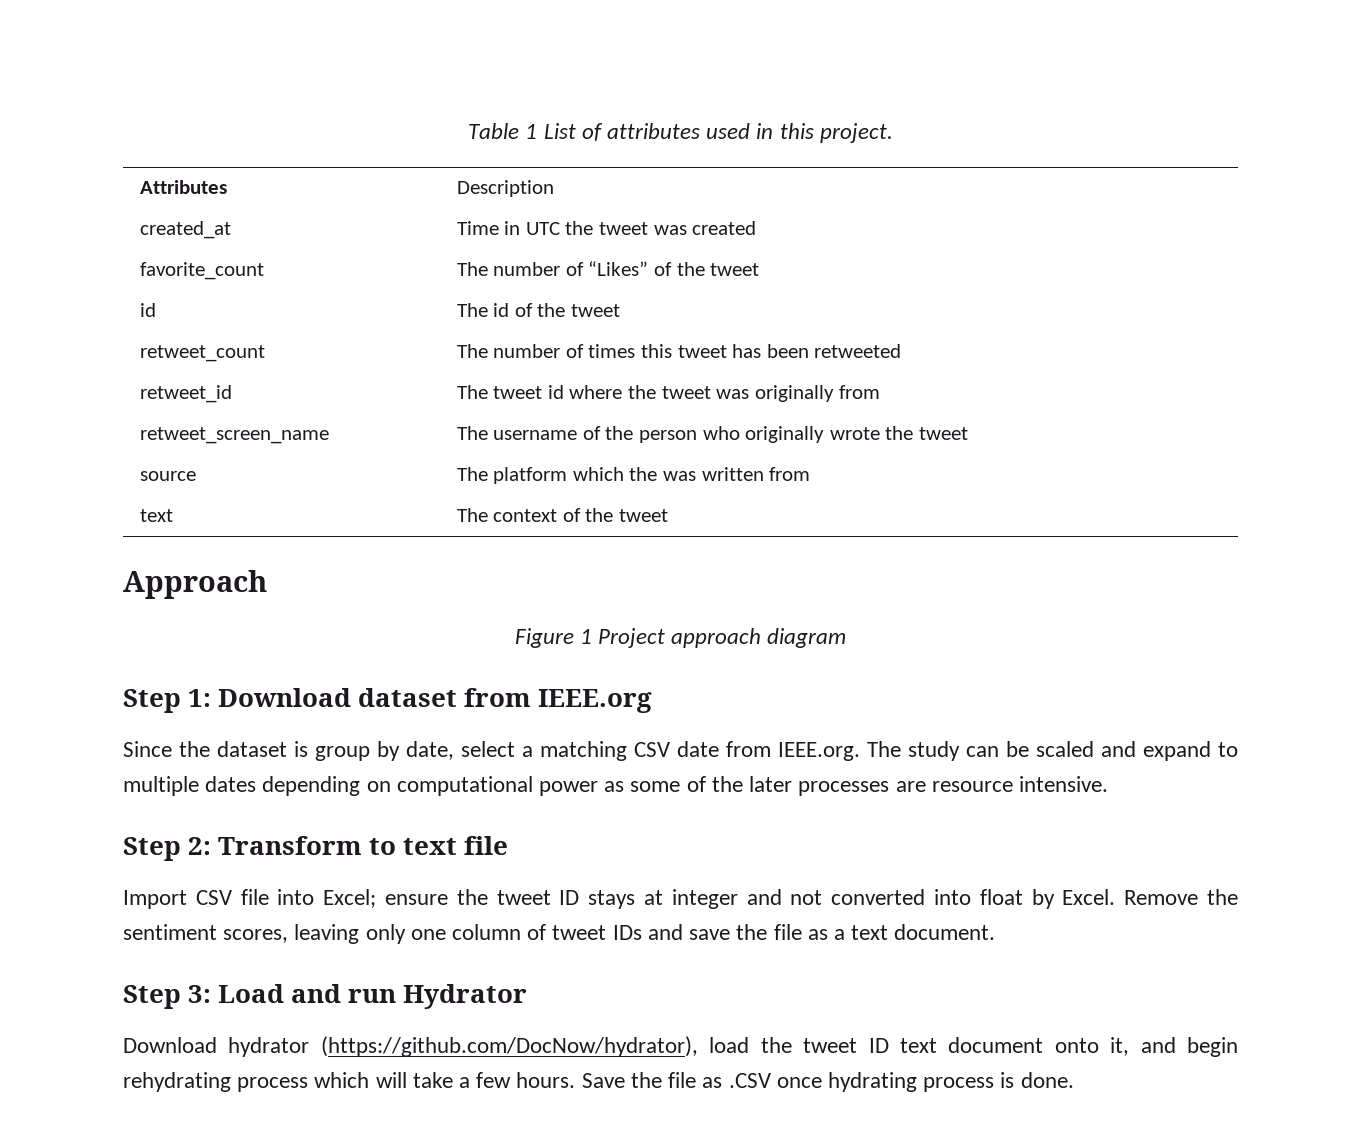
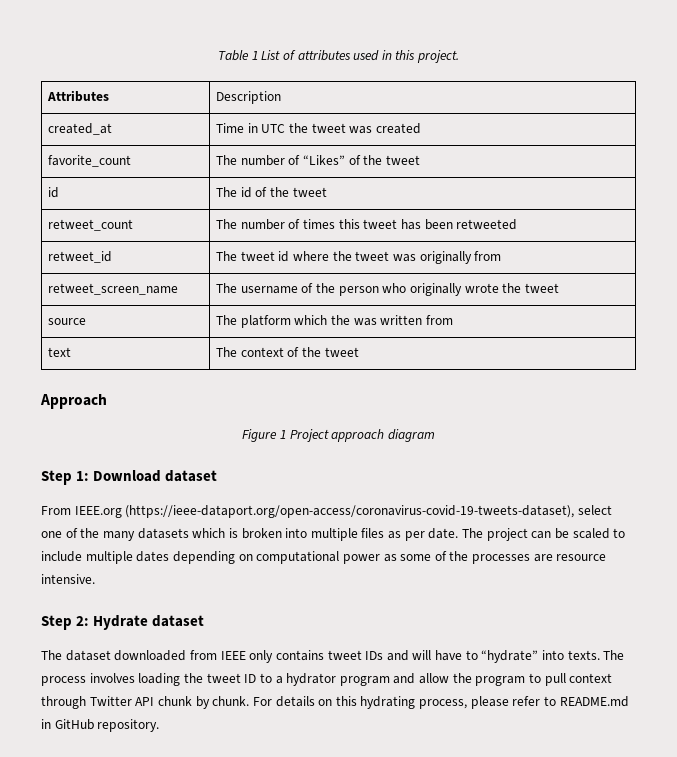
[464,688,532,707] from -> [41,506,71,515] // From
[123,741,1238,761] // Since the dataset is group by date, select a matching CSV date from IEEE.org. The study can be scaled and expand to -> [125,505,612,518] [41,528,626,541] [41,551,82,562] (https://ieee-dataport.org/open-access/coronavirus-covid-19-tweets-dataset), select one of the many datasets which is broken into multiple files as per date. The project can be scaled to include
[749,776,793,792] later -> (469, 556) none
[218,836,509,855] [123,889,1238,909] [123,924,996,944] [123,984,528,1009] [123,1036,1238,1057] [123,1072,1074,1092] Transform to text file // Import CSV file into Excel; ensure the tweet ID stays at integer and not converted into float by Excel. Remove the sentiment scores, leaving only one column of tweet IDs and save the file as a text document. // Step 3: Load and run Hydrator // Download hydrator (https://github.com/DocNow/hydrator), load the tweet ID text document onto it, and begin rehydrating process which will take a few hours. Save the file as .CSV once hydrating process is done. -> [93,615,205,630] [41,650,625,663] [41,673,613,686] [41,696,629,709] [41,719,160,732] Hydrate dataset // The dataset downloaded from IEEE only contains tweet IDs and will have to “hydrate” into texts. The process involves loading the tweet ID to a hydrator program and allow the program to pull context through Twitter API chunk by chunk. For details on this hydrating process, please refer to README.md in GitHub repository.

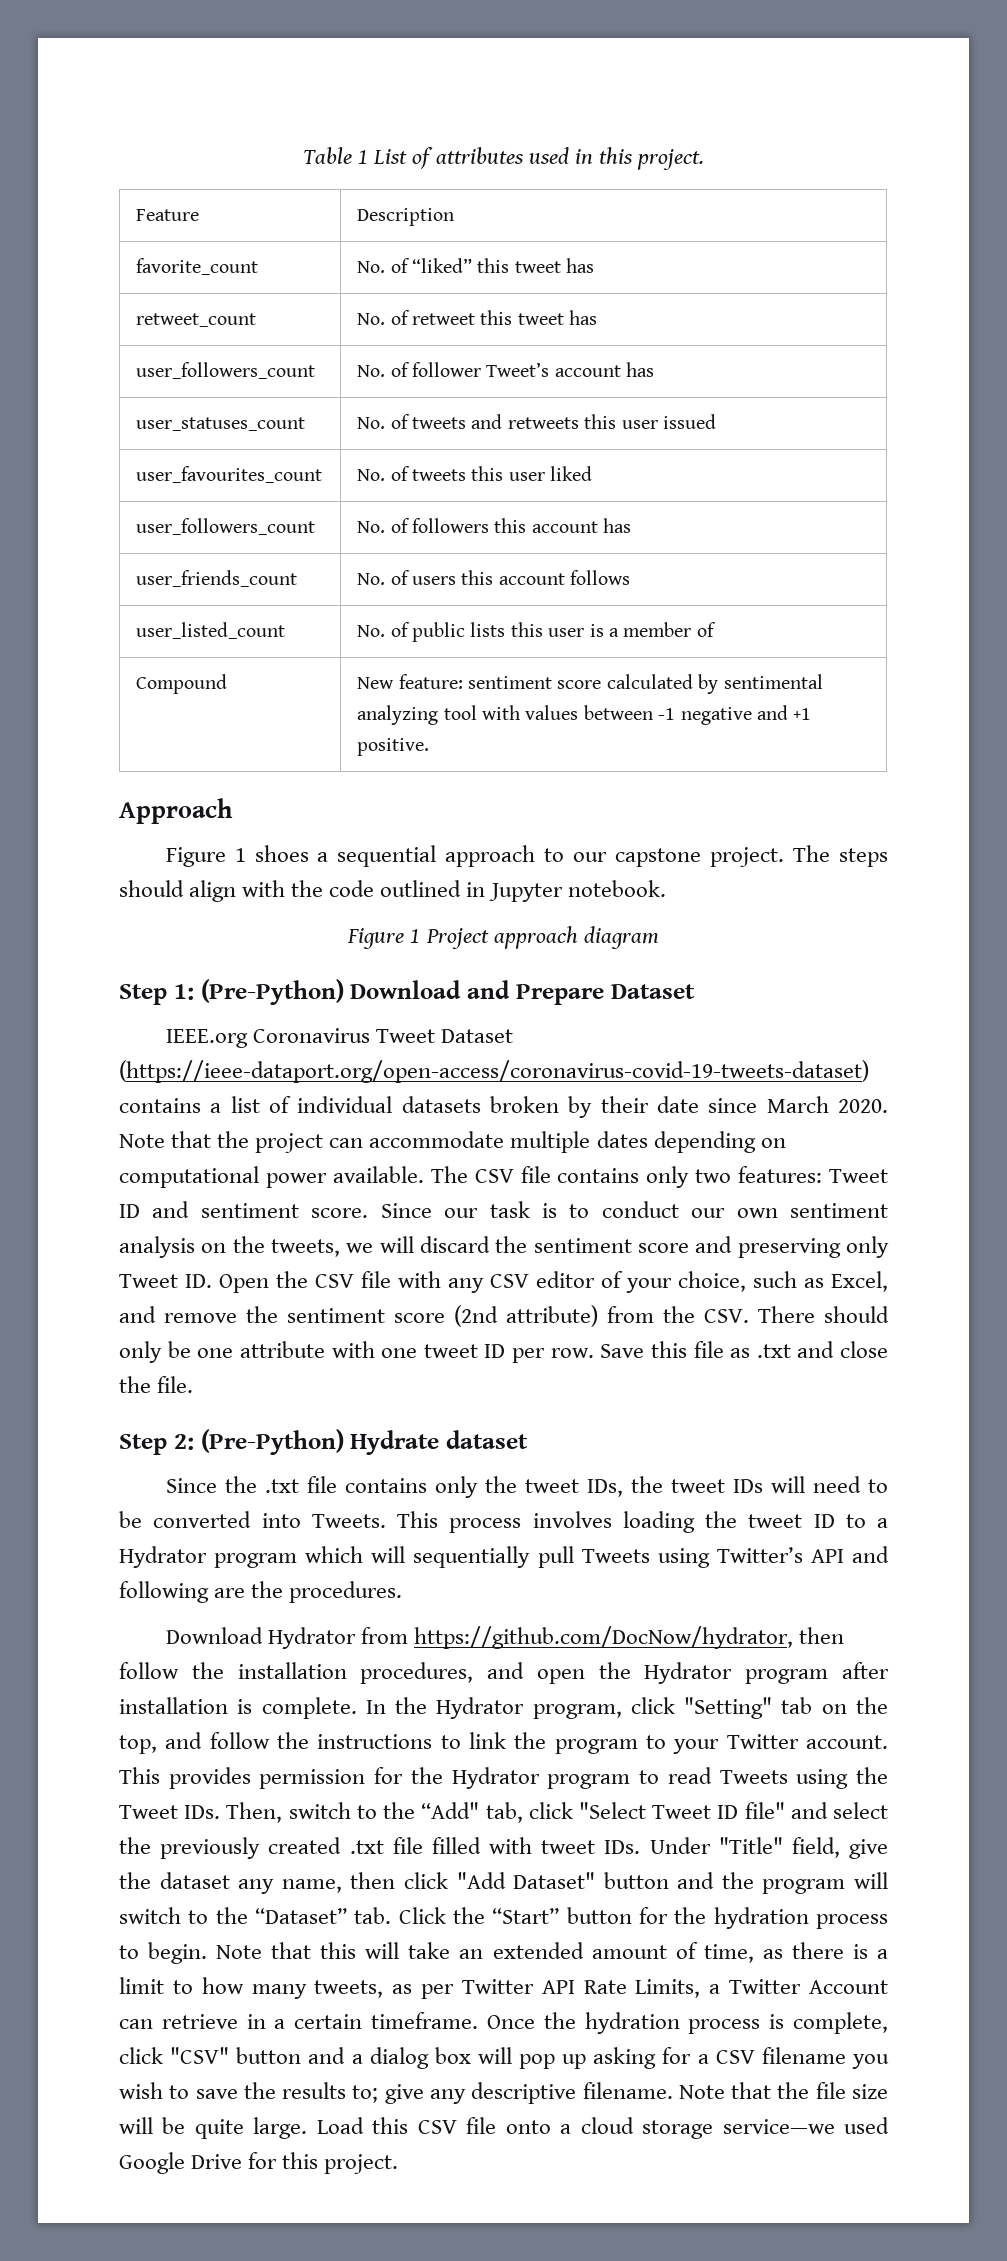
[46,90,109,102] Attributes -> [136,209,200,221] Feature
[47,123,112,135] [215,123,421,134] [47,155,131,167] [215,155,420,166] [47,187,59,198] [215,187,327,198] [47,219,133,231] [215,219,518,230] [47,251,112,263] [215,251,502,264] [47,283,178,295] [215,283,559,296] [47,318,86,325] [215,315,453,328] [47,347,71,357] [215,347,359,357] [40,394,107,409] created_at | Time in UTC the tweet was created // favorite_count | The number of “Likes” of the tweet // id | The id of the tweet // retweet_count | The number of times this tweet has been retweeted // retweet_id | The tweet id where the tweet was originally from // retweet_screen_name | The username of the person who originally wrote the tweet // source | The platform which the was written from // text | The context of the tweet // Approach -> [136,258,259,275] [357,258,595,273] [136,313,257,327] [357,310,598,325] [136,362,316,379] [357,362,655,377] [136,417,306,431] [357,414,716,429] [136,466,323,483] [357,466,593,481] [136,518,316,535] [357,518,632,533] [136,570,298,587] [357,570,631,585] [136,622,286,639] [357,622,716,642] [136,674,228,694] [357,674,823,694] [357,705,812,725] [357,738,430,756] [119,798,233,824] [165,845,888,867] [119,880,666,902] favorite_count | No. of “liked” this tweet has // retweet_count | No. of retweet this tweet has // user_followers_count | No. of follower Tweet’s account has // user_statuses_count | No. of tweets and retweets this user issued // user_favourites_count | No. of tweets this user liked // user_followers_count | No. of followers this account has // user_friends_count | No. of users this account follows // user_listed_count | No. of public lists this user is a member of // Compound | New feature: sentiment score calculated by sentimental analyzing tool with values between -1 negative and +1 positive. // Approach // Figure 1 shoes a sequential approach to our capstone project. The steps should align with the code outlined in Jupyter notebook.
[93,470,218,482] [41,505,612,518] [41,528,626,541] [41,551,82,562] Download dataset // From IEEE.org (https://ieee-dataport.org/open-access/coronavirus-covid-19-tweets-dataset), select one of the many datasets which is broken into multiple files as per date. The project can be scaled to include -> [200,979,695,1005] [165,1028,513,1048] [119,1060,869,1083] [119,1096,889,1118] [119,1131,505,1153] (Pre-Python) Download and Prepare Dataset // IEEE.org Coronavirus Tweet Dataset (https://ieee-dataport.org/open-access/coronavirus-covid-19-tweets-dataset) contains a list of individual datasets broken by their date since March 2020. Note that the project can accommodate
[383,551,607,564] [41,574,95,584] as some of the processes are resource intensive. -> [332,1166,888,1188] [119,1201,888,1218] [119,1236,890,1258] [119,1271,888,1293] [119,1305,889,1327] [119,1341,888,1363] [119,1376,194,1393] available. The CSV file contains only two features: Tweet ID and sentiment score. Since our task is to conduct our own sentiment analysis on the tweets, we will discard the sentiment score and preserving only Tweet ID. Open the CSV file with any CSV editor of your choice, such as Excel, and remove the sentiment score (2nd attribute) from the CSV. There should only be one attribute with one tweet ID per row. Save this file as .txt and close the file.
(90, 621) none -> [200,1429,344,1455] (Pre-Python)
[41,650,625,663] The dataset downloaded from IEEE only contains tweet IDs and will have to “hydrate” into texts. The -> [165,1476,888,1498] [119,1511,438,1528] Since the .txt file contains only the tweet IDs, the tweet IDs will need to be converted into Tweets. This
[286,673,613,686] [41,696,629,709] [41,719,160,732] hydrator program and allow the program to pull context through Twitter API chunk by chunk. For details on this hydrating process, please refer to README.md in GitHub repository. -> [119,1546,890,1568] [119,1581,403,1603] [165,1626,844,1649] [119,1662,889,1684] [119,1697,888,1719] [119,1732,889,1754] [119,1767,889,1789] [119,1802,888,1823] [119,1837,888,1859] [119,1872,888,1894] [119,1907,889,1929] [119,1942,889,1964] [119,1977,888,1999] [119,2012,889,2034] [119,2047,889,2069] [119,2082,889,2104] [119,2117,889,2139] [119,2152,399,2174] Hydrator program which will sequentially pull Tweets using Twitter’s API and following are the procedures. // Download Hydrator from https://github.com/DocNow/hydrator, then follow the installation procedures, and open the Hydrator program after installation is complete. In the Hydrator program, click "Setting" tab on the top, and follow the instructions to link the program to your Twitter account. This provides permission for the Hydrator program to read Tweets using the Tweet IDs. Then, switch to the “Add" tab, click "Select Tweet ID file" and select the previously created .txt file filled with tweet IDs. Under "Title" field, give the dataset any name, then click "Add Dataset" button and the program will switch to the “Dataset” tab. Click the “Start” button for the hydration process to begin. Note that this will take an extended amount of time, as there is a limit to how many tweets, as per Twitter API Rate Limits, a Twitter Account can retrieve in a certain timeframe. Once the hydration process is complete, click "CSV" button and a dialog box will pop up asking for a CSV filename you wish to save the results to; give any descriptive filename. Note that the file size will be quite large. Load this CSV file onto a cloud storage service—we used Google Drive for this project.

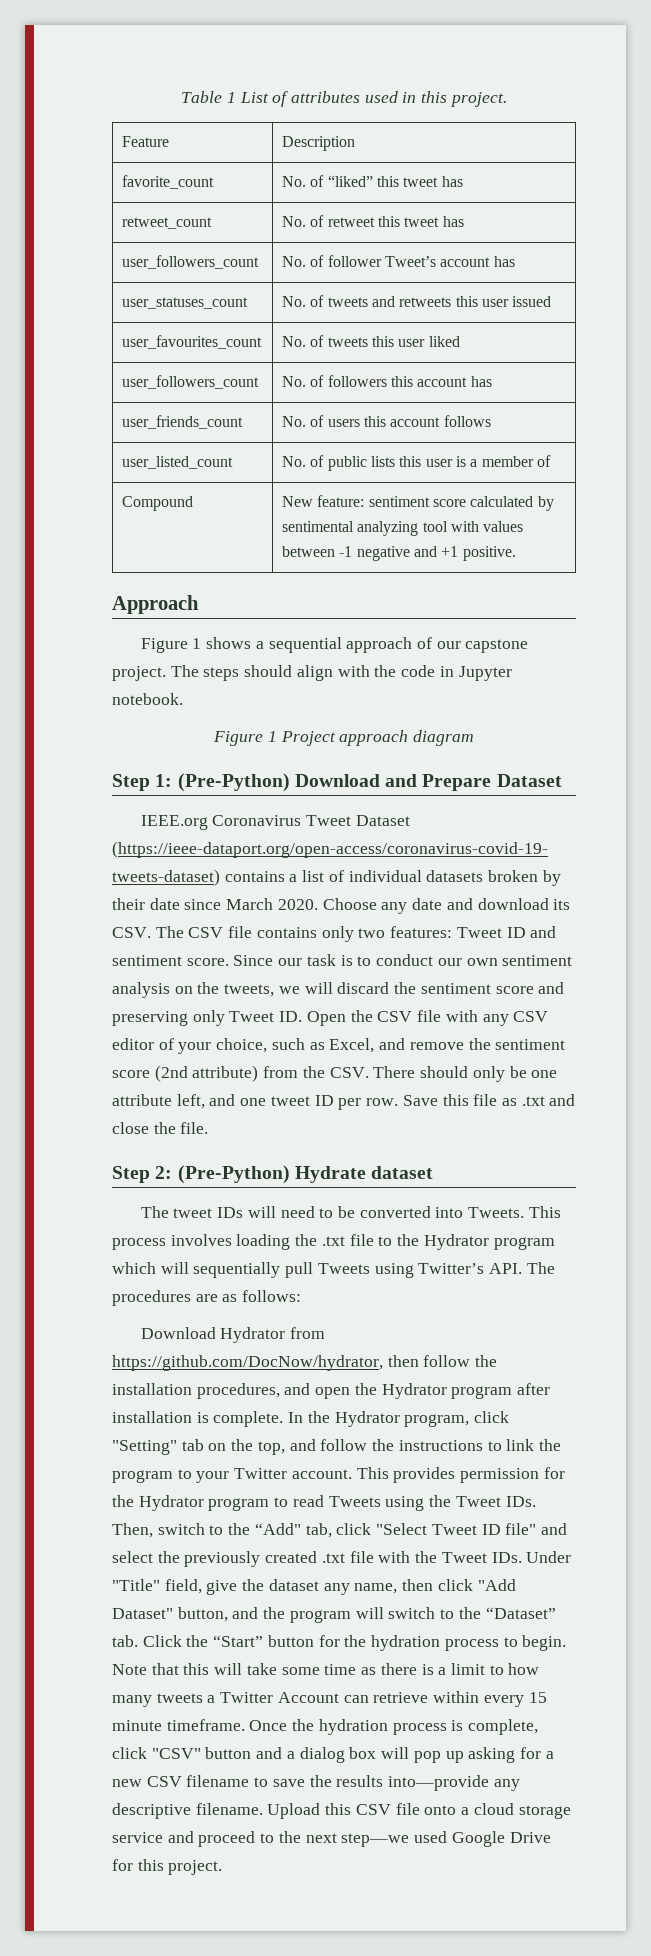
[254,845,309,862] shoes -> [206,637,252,649] shows
[544,848,565,862] to -> [417,637,433,649] of
[380,880,462,897] outlined -> (436, 671) none
[119,1131,786,1153] [119,1166,424,1188] Note that the project can accommodate multiple dates depending on computational power available. -> [322,898,571,914] [112,927,151,938] Choose any date and download its CSV.
[331,1341,375,1358] with -> [176,1094,236,1109] left, and
[165,1476,663,1498] Since the .txt file contains only the tweet IDs, the -> [140,1206,169,1218] The
[748,1514,888,1528] tweet ID to a -> [321,1234,420,1246] .txt file to the
[810,1546,890,1563] [119,1581,403,1603] API and following are the procedures. -> [489,1262,555,1274] [112,1290,302,1306] API. The procedures are as follows:
[431,1837,596,1854] filled with tweet -> [378,1551,487,1563] with the Tweet
[603,1872,669,1889] button -> [177,1607,228,1622] button,
[459,1942,754,1963] an extended amount of time, -> [281,1664,357,1675] some time
[314,1979,701,1999] tweets, as per Twitter API Rate Limits, -> [156,1693,203,1703] tweets
[246,2014,363,2029] in a certain -> [433,1691,547,1707] [112,1720,162,1731] within every 15 minute
(709, 2059) none -> [112,1779,142,1787] new
[851,2054,889,2069] [119,2082,163,2099] you wish -> (250, 1781) none
[352,2084,424,2104] to; give -> [388,1775,490,1791] into—provide
[678,2082,889,2099] [119,2117,364,2139] Note that the file size will be quite large. Load -> [267,1803,321,1819] Upload
[722,2119,835,2134] service—we -> [112,1831,410,1847] service and proceed to the next step—we

